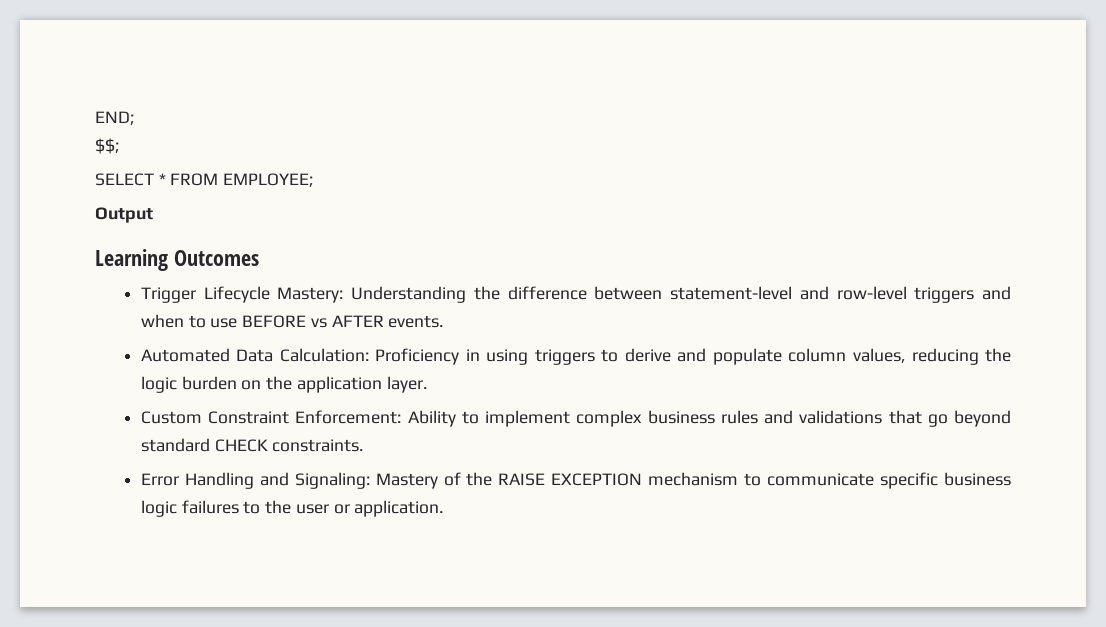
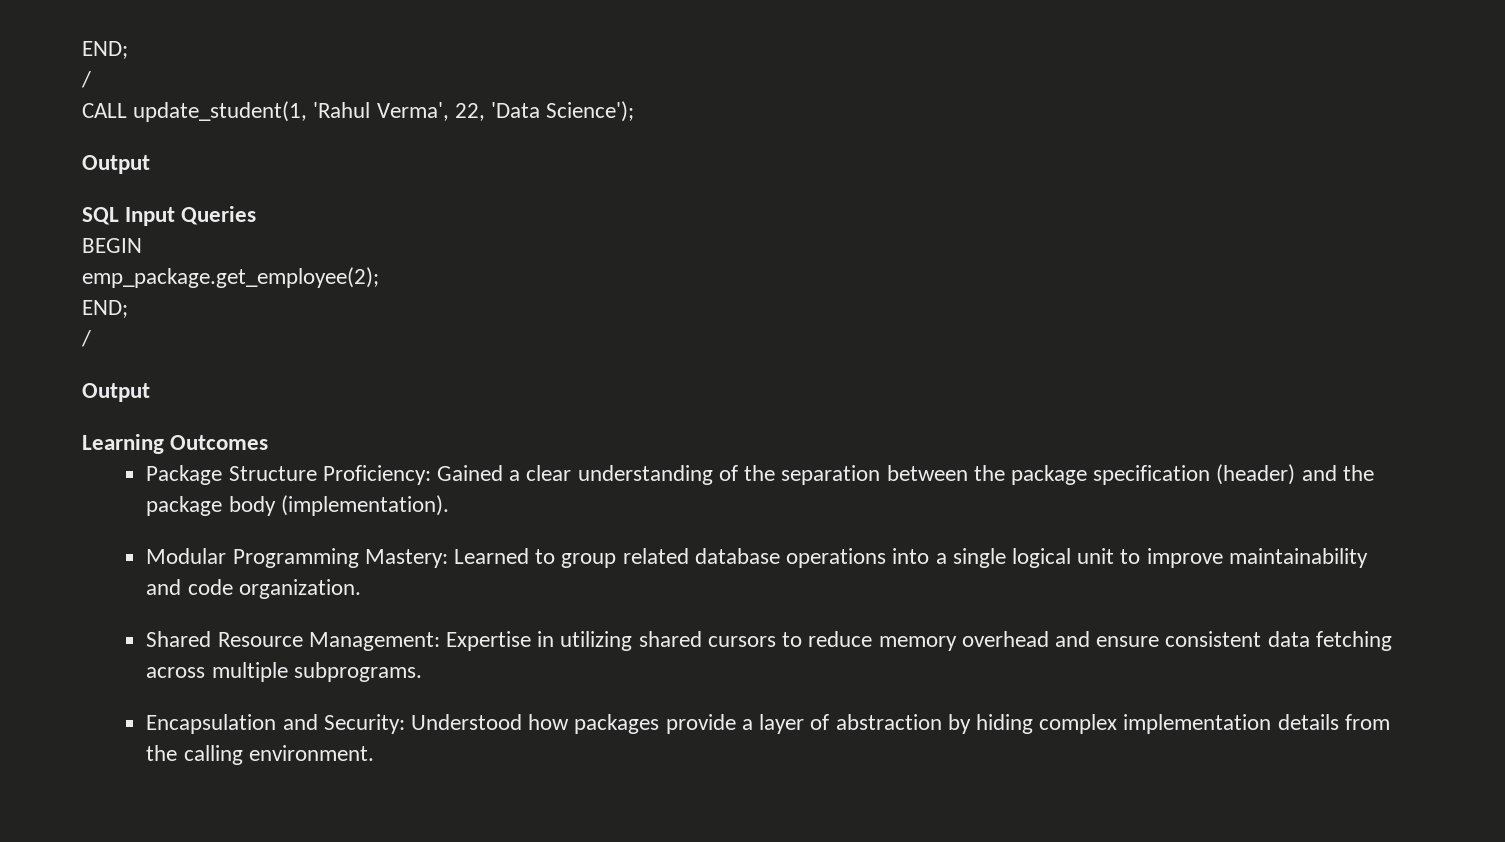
[95,111,134,125] [95,138,119,154] [95,173,314,187] [95,207,153,223] [95,249,259,271] [140,286,1012,303] [140,314,444,328] [140,348,1012,365] [140,376,427,393] [140,410,1011,427] [140,438,364,452] [140,472,1011,489] [140,500,444,517] END; // $$; // SELECT * FROM EMPLOYEE; // Output // Learning Outcomes // Trigger Lifecycle Mastery: Understanding the difference between statement-level and row-level triggers and when to use BEFORE vs AFTER events. // Automated Data Calculation: Proficiency in using triggers to derive and populate column values, reducing the logic burden on the application layer. // Custom Constraint Enforcement: Ability to implement complex business rules and validations that go beyond standard CHECK constraints. // Error Handling and Signaling: Mastery of the RAISE EXCEPTION mechanism to communicate specific business logic failures to the user or application. -> [82,41,128,59] [81,71,91,88] [82,101,635,122] [82,155,150,174] [82,206,257,226] [82,238,142,253] [82,267,379,288] [82,300,128,318] [81,330,91,347] [82,383,150,402] [82,434,269,454] [146,464,1374,485] [146,495,449,516] [146,548,1368,568] [146,579,361,599] [146,631,1392,651] [146,662,422,682] [146,714,1390,734] [146,745,374,765] END; // / // CALL update_student(1, 'Rahul Verma', 22, 'Data Science'); // Output // SQL Input Queries // BEGIN // emp_package.get_employee(2); // END; // / // Output // Learning Outcomes // Package Structure Proficiency: Gained a clear understanding of the separation between the package specification (header) and the package body (implementation). // Modular Programming Mastery: Learned to group related database operations into a single logical unit to improve maintainability and code organization. // Shared Resource Management: Expertise in utilizing shared cursors to reduce memory overhead and ensure consistent data fetching across multiple subprograms. // Encapsulation and Security: Understood how packages provide a layer of abstraction by hiding complex implementation details from the calling environment.

